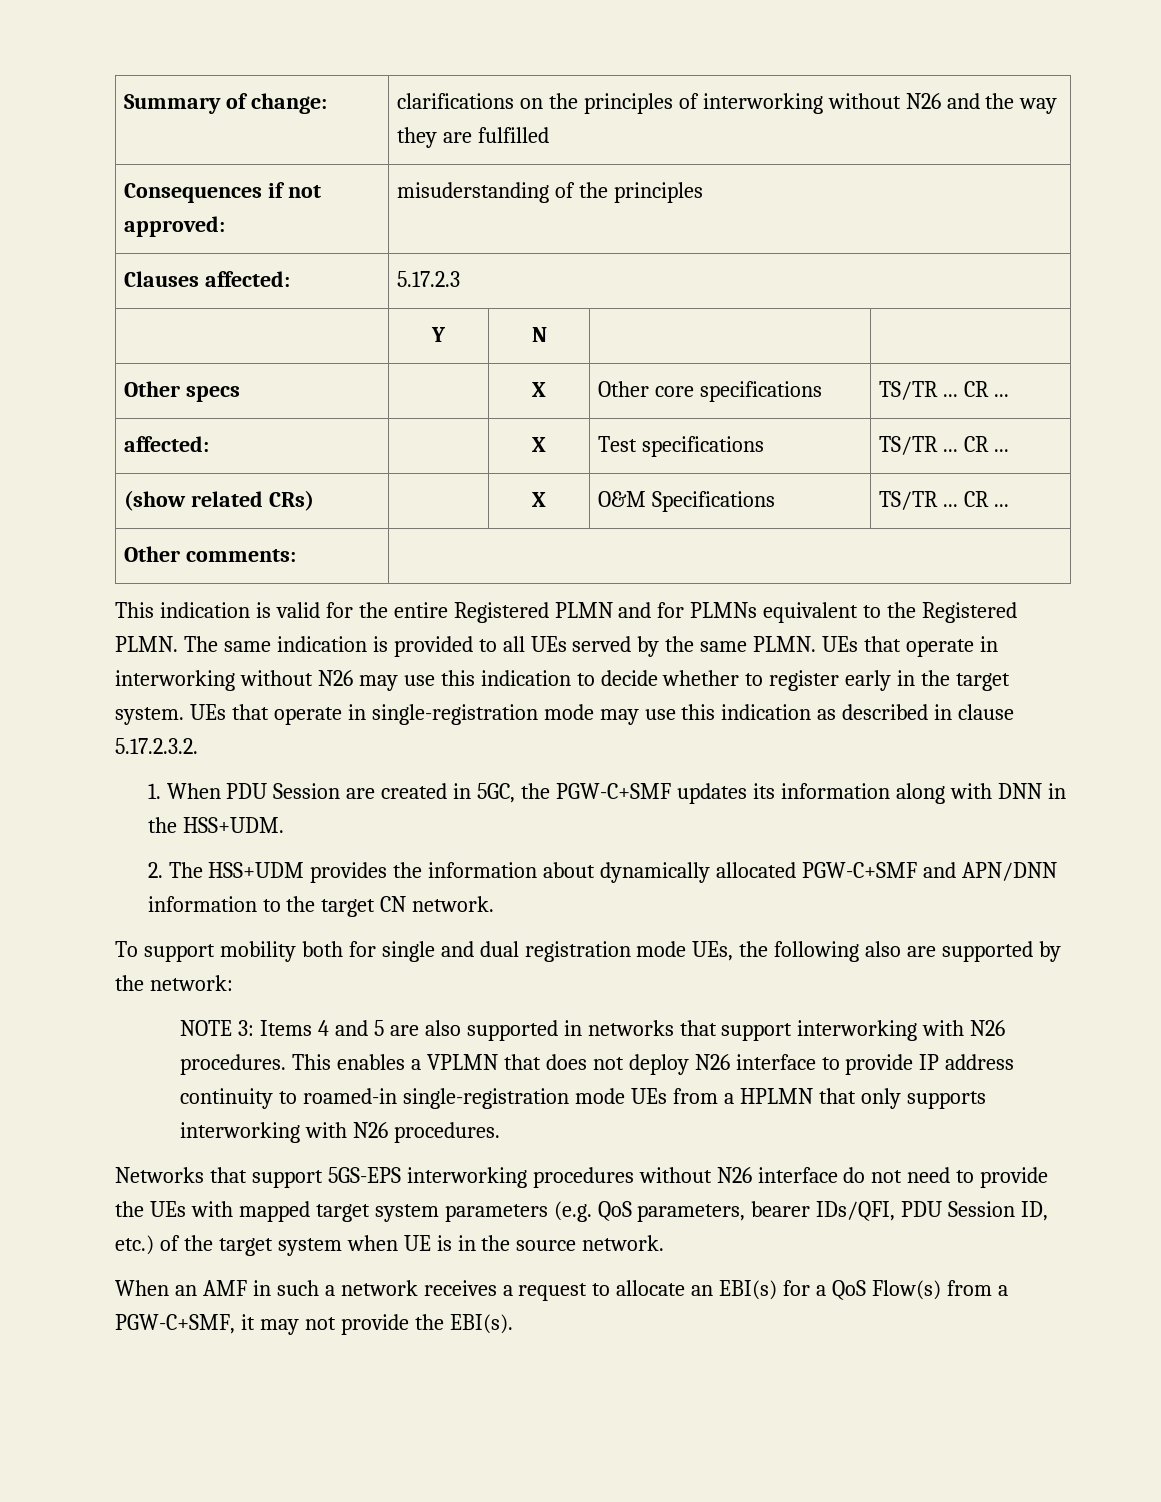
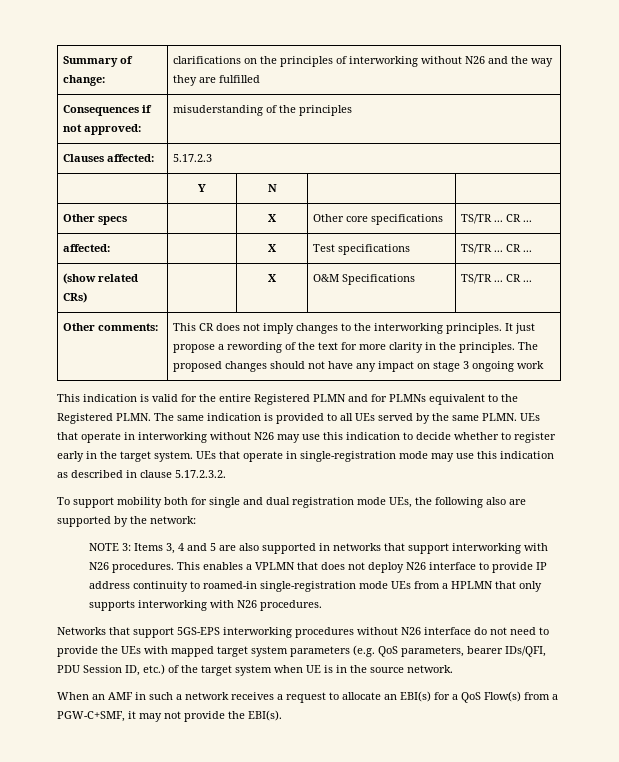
(296, 555) none -> [172,323,535,334] [172,342,538,353] [172,361,544,372] This CR does not imply changes to the interworking principles. It just propose a rewording of the text for more clarity in the principles. The proposed changes should not have any impact on stage 3 ongoing work
[147,783,1066,804] [147,817,284,833] [147,862,1057,883] [147,896,495,917] // 1. When PDU Session are created in 5GC, the PGW-C+SMF updates its information along with DNN in the HSS+UDM. // 2. The HSS+UDM provides the information about dynamically allocated PGW-C+SMF and APN/DNN information to the target CN network. -> (226, 474) none
(313, 1028) none -> [165,543,175,554] 3,

